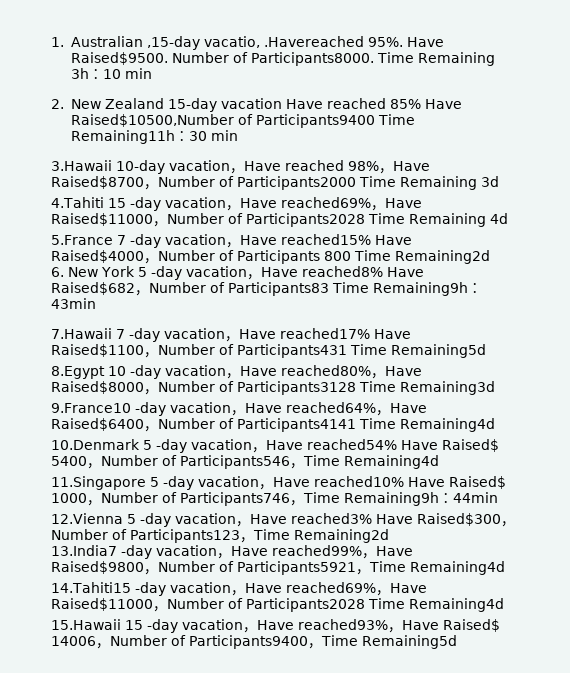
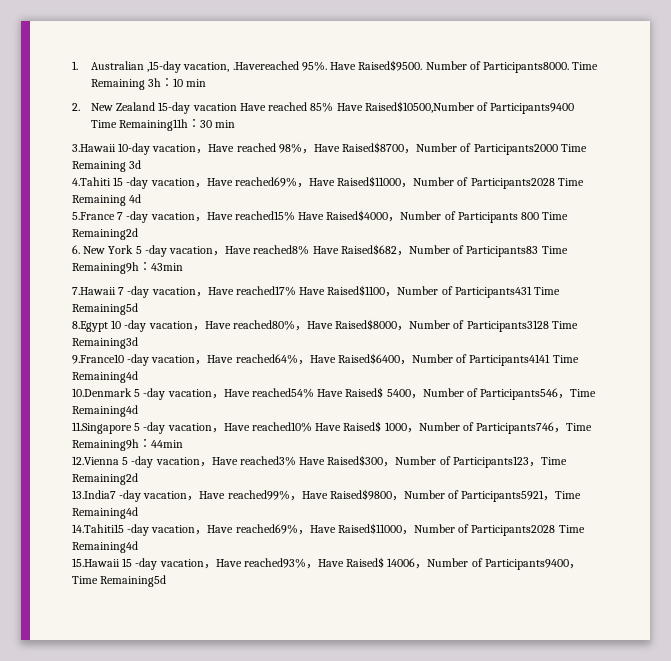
[203,36,260,48] vacatio, -> [183,62,230,72] vacation,

